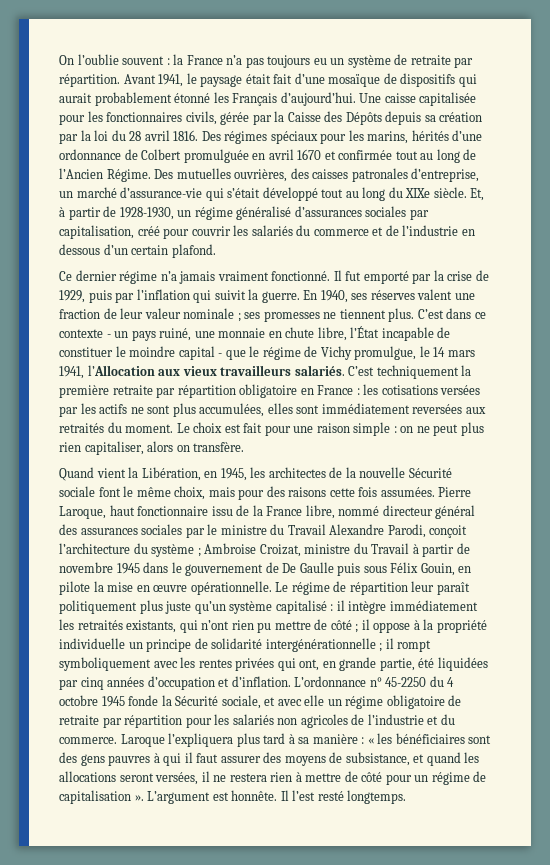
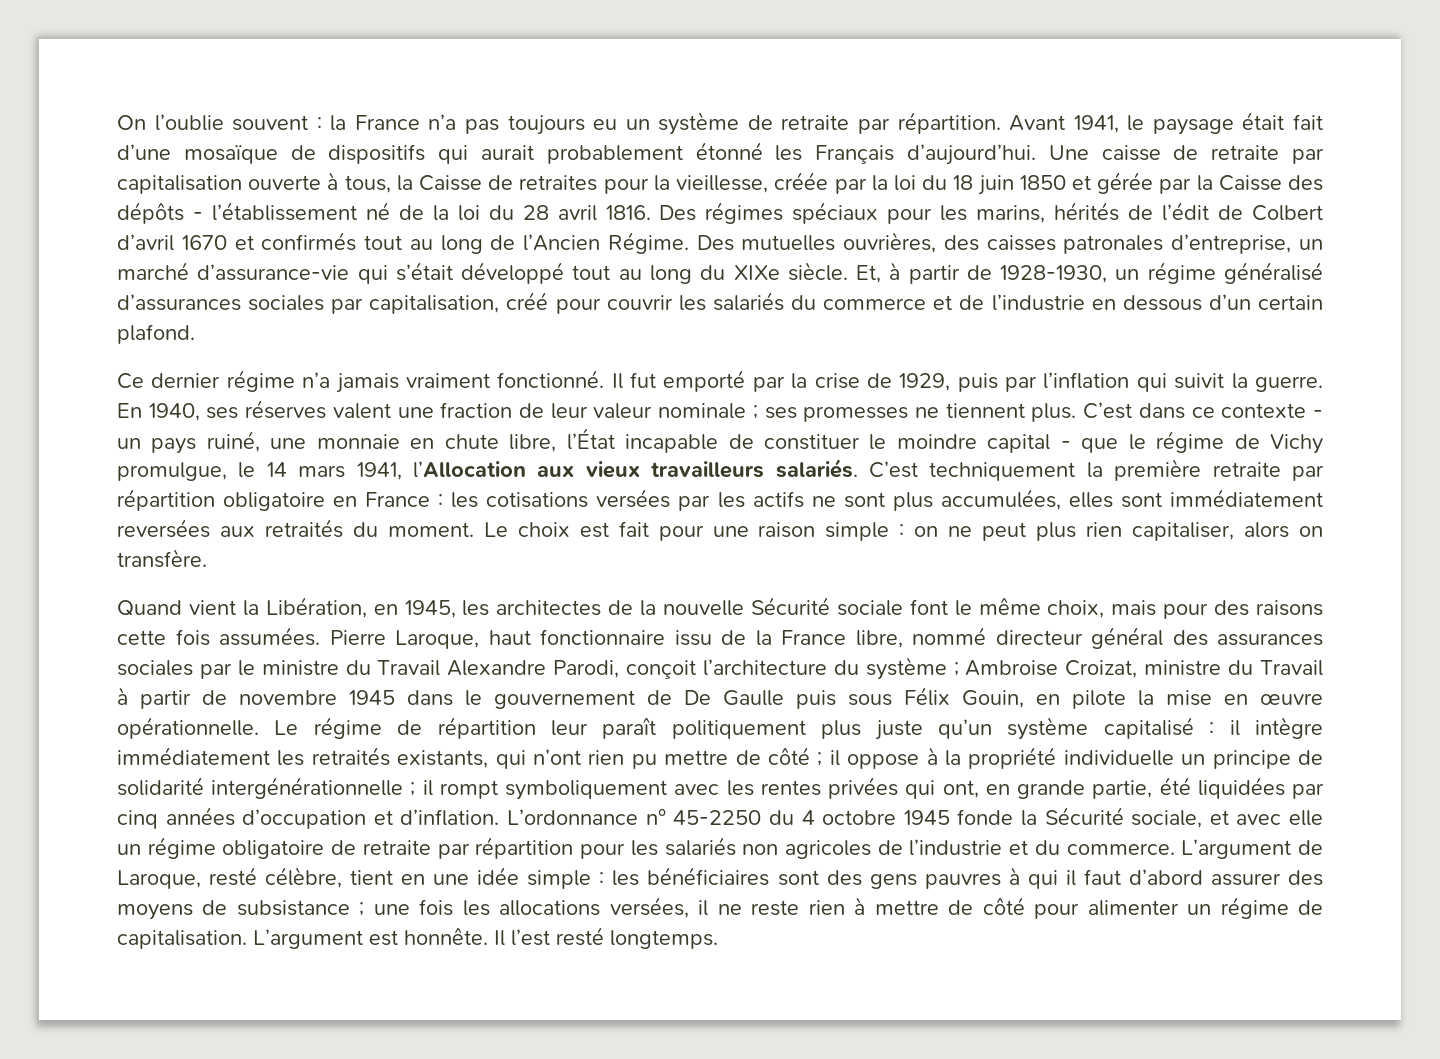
[419,92,477,106] [59,111,217,125] capitalisée pour les fonctionnaires civils, -> [1173,145,1324,164] [117,172,1091,195] de retraite par capitalisation ouverte à tous, la Caisse de retraites pour la vieillesse, créée par la loi du 18 juin 1850 et
[345,111,483,125] [59,133,78,144] Dépôts depuis sa création par -> [117,202,424,224] dépôts - l’établissement né de
[452,130,483,141] [59,149,294,163] d’une ordonnance de Colbert promulguée en avril -> [1128,202,1324,221] [117,234,174,251] de l’édit de Colbert d’avril
[338,150,393,160] confirmée -> [261,232,357,251] confirmés
[120,733,374,747] Laroque l’expliquera plus tard à sa manière : « -> [1181,839,1323,859] [117,867,605,889] L’argument de Laroque, resté célèbre, tient en une idée simple :
(219, 758) none -> [1128,869,1203,885] d’abord
[345,752,461,766] subsistance, et quand -> [236,899,454,916] subsistance ; une fois
[119,773,154,782] seront -> (601, 908) none
[229,773,267,782] restera -> [751,900,800,916] reste
(412, 779) none -> [1087,900,1179,916] alimenter
[59,790,144,804] capitalisation ». -> [117,930,247,949] capitalisation.

